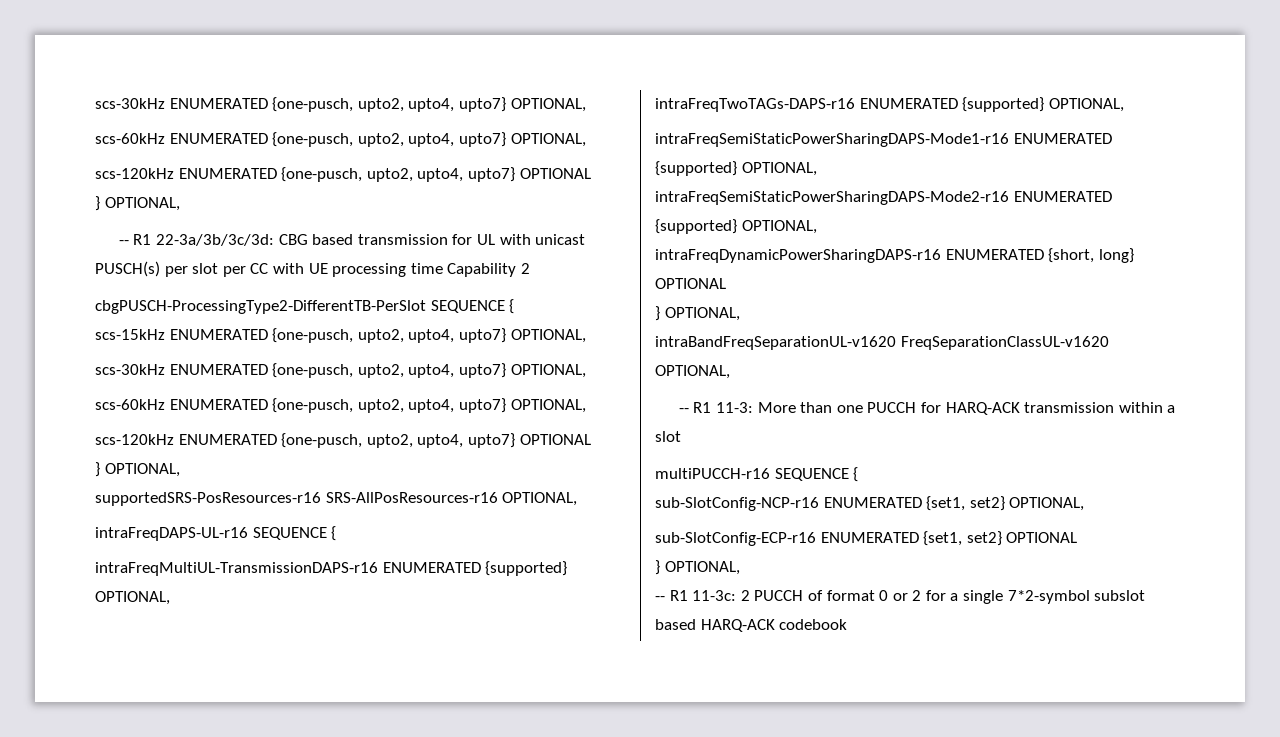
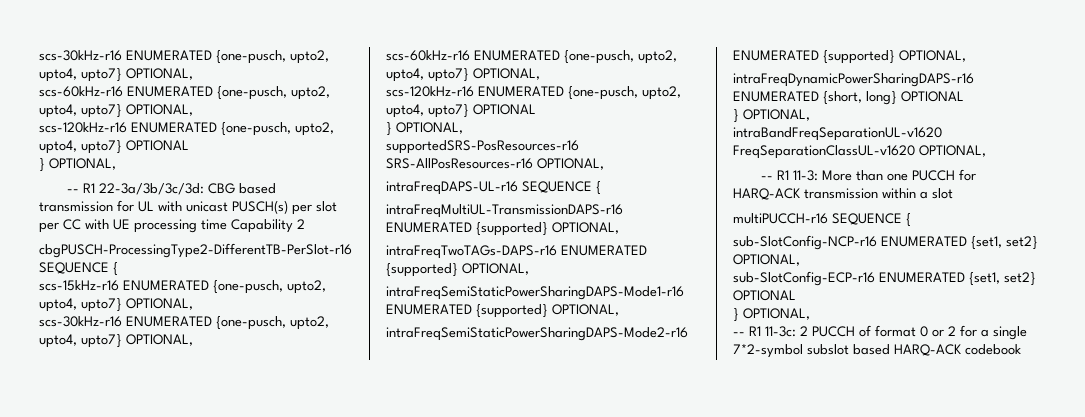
[95,97,586,112] [95,132,586,147] [95,168,174,179] scs-30kHz ENUMERATED {one-pusch, upto2, upto4, upto7} OPTIONAL, // scs-60kHz ENUMERATED {one-pusch, upto2, upto4, upto7} OPTIONAL, // scs-120kHz -> [39,50,329,64] [39,68,193,82] [39,86,330,100] [39,104,193,118] [39,122,127,133] scs-30kHz-r16 ENUMERATED {one-pusch, upto2, upto4, upto7} OPTIONAL, // scs-60kHz-r16 ENUMERATED {one-pusch, upto2, upto4, upto7} OPTIONAL, // scs-120kHz-r16
[95,299,515,314] [95,328,586,343] [95,363,586,378] [95,398,586,413] [95,434,174,445] cbgPUSCH-ProcessingType2-DifferentTB-PerSlot SEQUENCE { // scs-15kHz ENUMERATED {one-pusch, upto2, upto4, upto7} OPTIONAL, // scs-30kHz ENUMERATED {one-pusch, upto2, upto4, upto7} OPTIONAL, // scs-60kHz ENUMERATED {one-pusch, upto2, upto4, upto7} OPTIONAL, // scs-120kHz -> [39,243,352,258] [39,262,118,276] [39,280,326,294] [39,298,193,312] [39,316,329,330] [39,334,193,348] [386,50,677,64] [386,68,540,82] [386,86,474,97] cbgPUSCH-ProcessingType2-DifferentTB-PerSlot-r16 SEQUENCE { // scs-15kHz-r16 ENUMERATED {one-pusch, upto2, upto4, upto7} OPTIONAL, // scs-30kHz-r16 ENUMERATED {one-pusch, upto2, upto4, upto7} OPTIONAL, // scs-60kHz-r16 ENUMERATED {one-pusch, upto2, upto4, upto7} OPTIONAL, // scs-120kHz-r16

